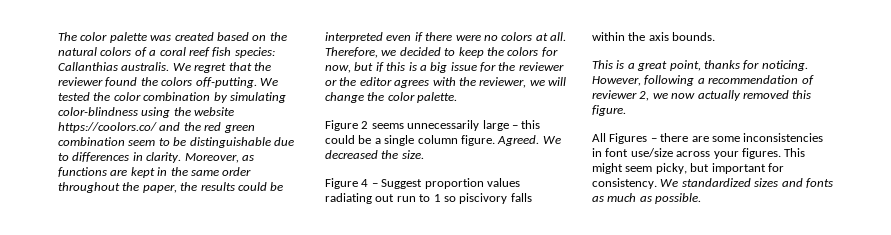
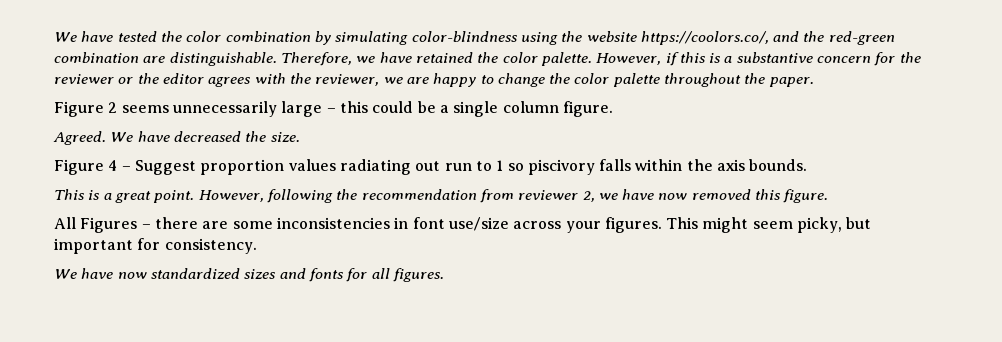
[58,32,287,43] [58,47,275,58] [58,62,271,73] [58,77,278,88] The color palette was created based on the natural colors of a coral reef fish species: Callanthias australis. We regret that the reviewer found the colors off-putting. We -> [54,31,114,42] We have
[58,122,157,133] https://coolors.co/ -> [640,31,769,45] https://coolors.co/,
[204,122,255,133] [58,137,294,148] [58,152,254,163] [58,167,252,178] [58,182,284,193] [325,32,566,43] [325,47,558,58] [325,62,374,73] red green combination seem to be distinguishable due to differences in clarity. Moreover, as functions are kept in the same order throughout the paper, the results could be interpreted even if there were no colors at all. Therefore, we decided to keep the colors for now, but -> [828,31,895,45] [54,52,662,66] red-green combination are distinguishable. Therefore, we have retained the color palette. However,
[430,62,477,73] big issue -> [736,52,872,63] substantive concern
[548,77,566,86] [325,92,458,103] will change the color palette. -> [406,73,814,87] are happy to change the color palette throughout the paper.
(495, 140) none -> (613, 109) //
(561, 140) none -> [137,131,170,142] have
[669,60,808,71] [592,75,814,86] point, thanks for noticing. However, following a recommendation of -> [153,189,514,203] point. However, following the recommendation from
[671,90,741,101] now actually -> [622,189,688,200] have now
[660,179,679,187] We -> [54,268,147,279] // We have now
[592,193,702,204] as much as possible. -> [346,268,444,282] for all figures.

